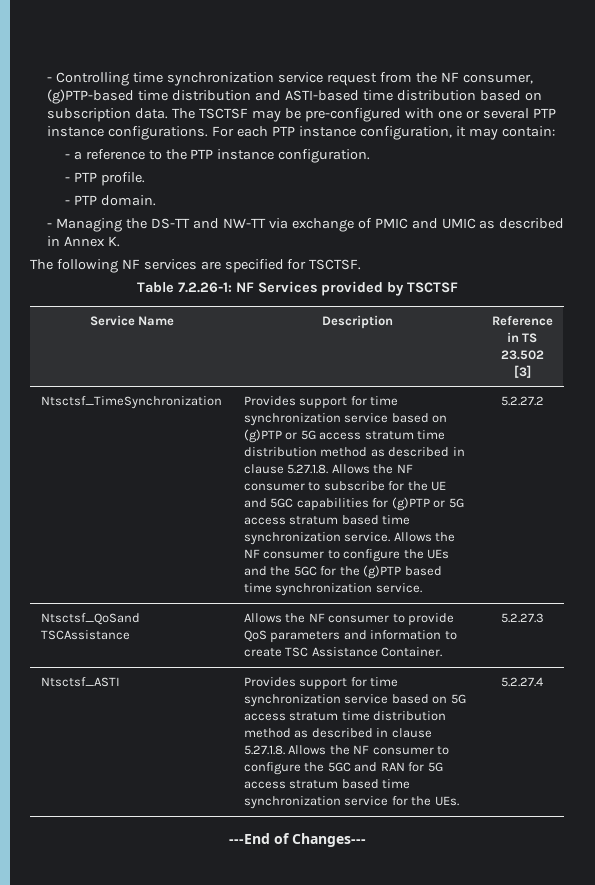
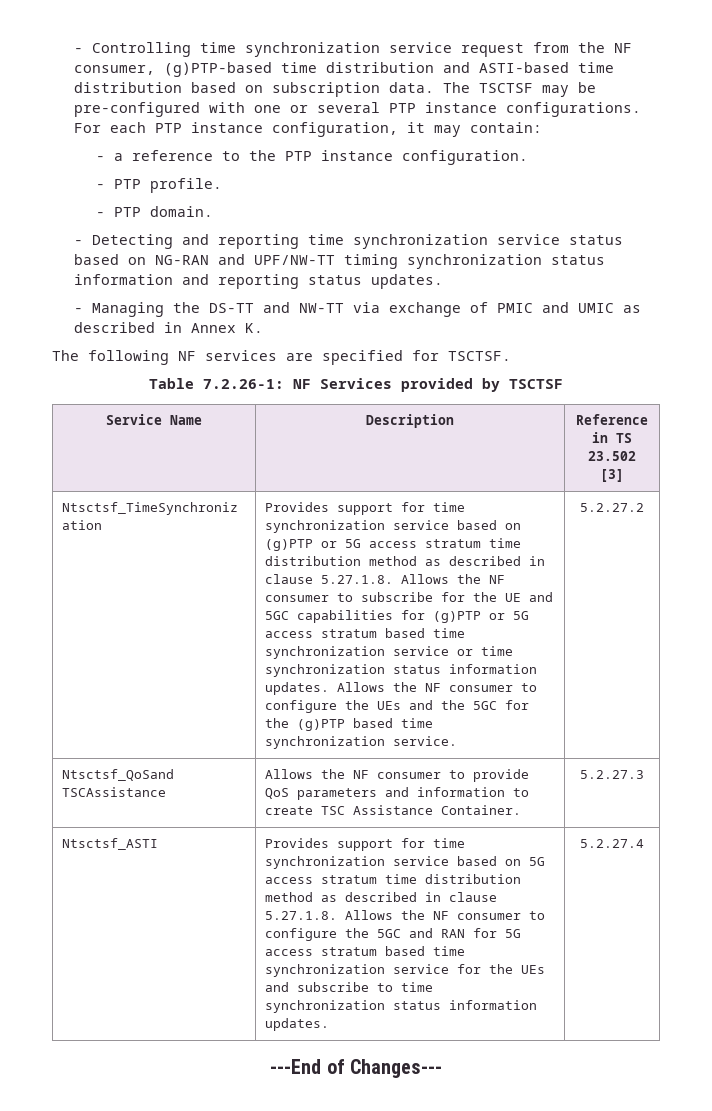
(156, 200) none -> [73,234,623,249] [73,254,605,269] [73,274,443,289] // - Detecting and reporting time synchronization service status based on NG-RAN and UPF/NW-TT timing synchronization status information and reporting status updates.
[344,532,391,542] service. -> [393,646,514,656] [265,664,538,677] [265,682,330,695] service or time synchronization status information updates.
[434,796,459,806] UEs. -> [521,965,546,974] [265,982,434,992] [265,1000,538,1013] [265,1018,330,1031] UEs and subscribe to time synchronization status information updates.

